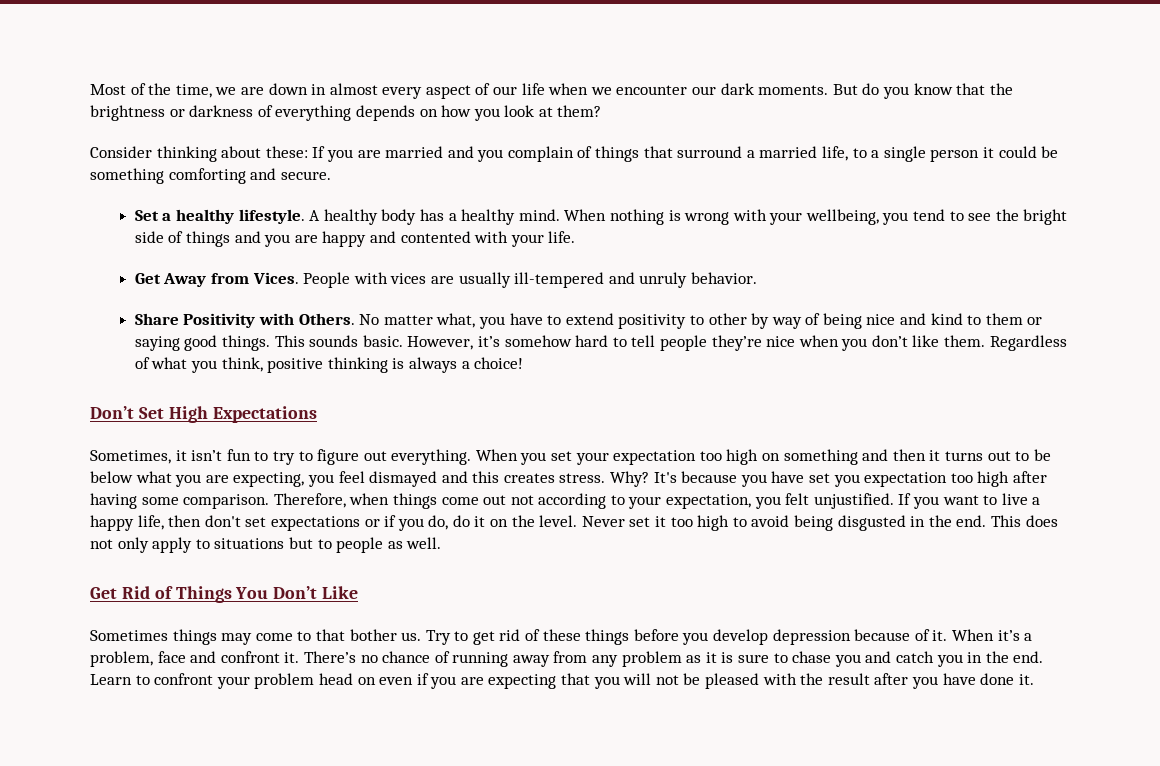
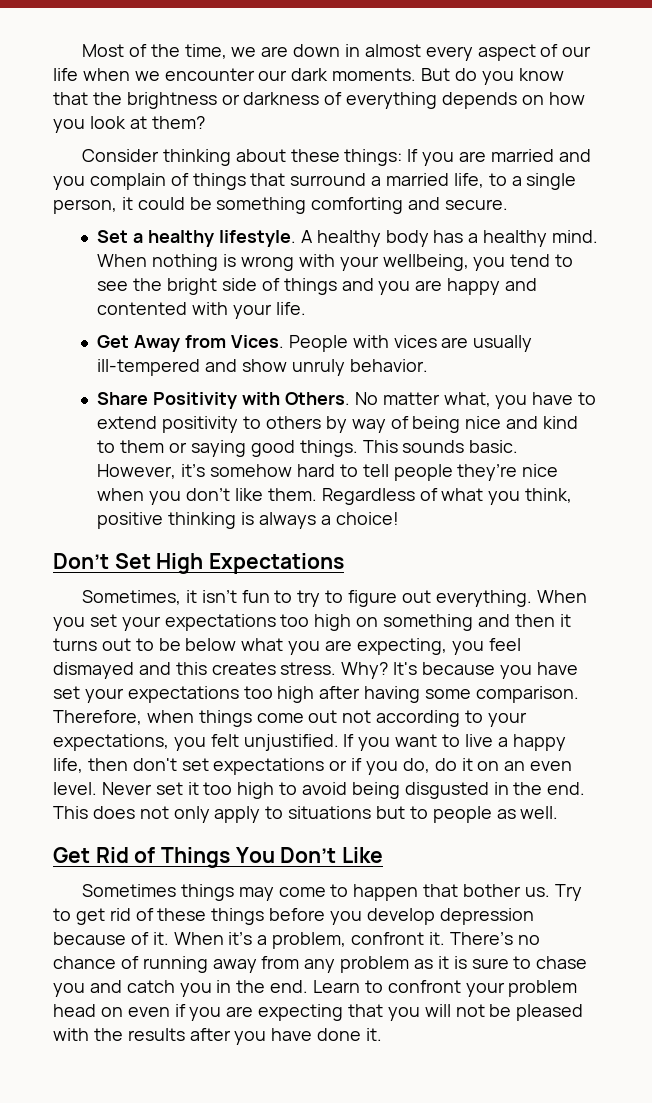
[265,146,308,158] these: -> [290,149,403,166] these things:
[930,149,980,162] person -> [53,199,117,214] person,
(635, 278) none -> [242,359,288,372] show
[708,313,747,325] other -> [265,416,321,429] others
[613,450,697,465] expectation -> [164,614,276,631] expectations
[833,472,948,487] you expectation -> [84,686,239,703] your expectations
[666,494,752,509] expectation, -> [53,734,169,751] expectations,
[511,515,535,527] the -> [504,761,573,771] an even
(312, 636) none -> [353,884,419,901] happen
[157,651,217,663] face and -> (347, 940) none
[827,673,870,685] result -> [127,1028,185,1041] results

